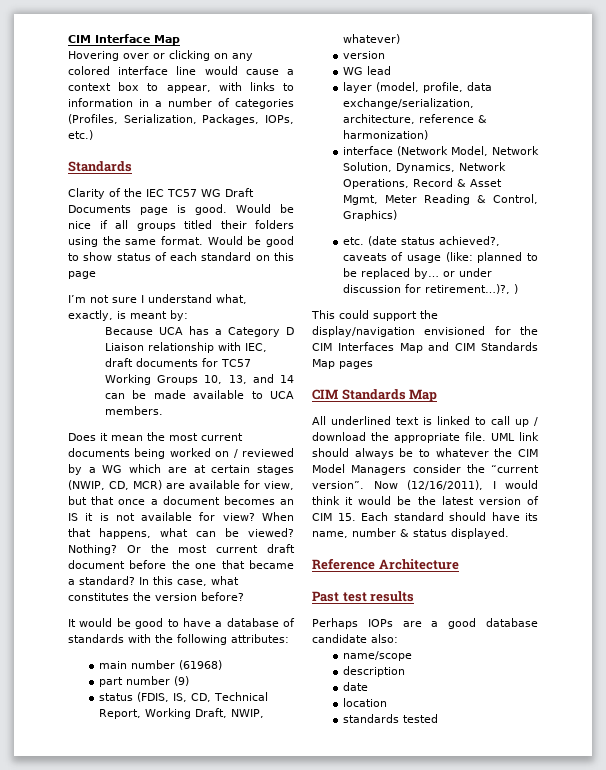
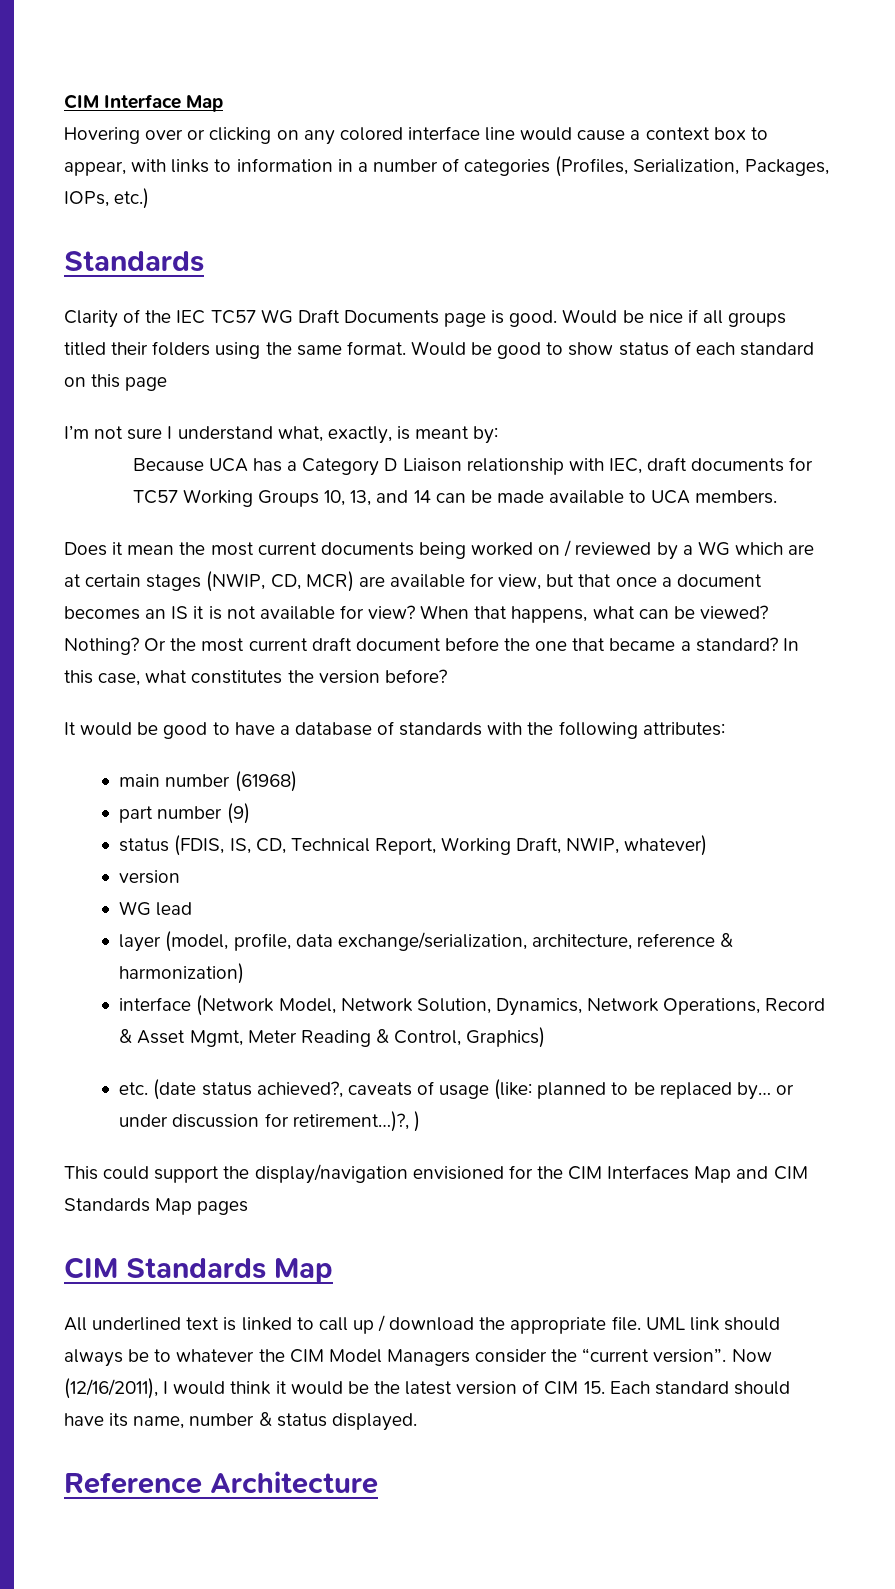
[312,591,415,602] [312,618,538,629] [312,634,398,643] [342,651,412,661] [342,666,405,677] [342,682,368,691] [342,698,387,707] [342,714,438,723] // Past test results // Perhaps IOPs are a good database candidate also: // name/scope // description // date // location // standards tested -> (378, 1482) none

